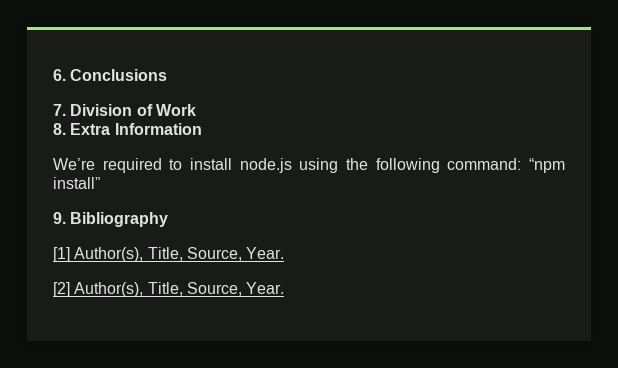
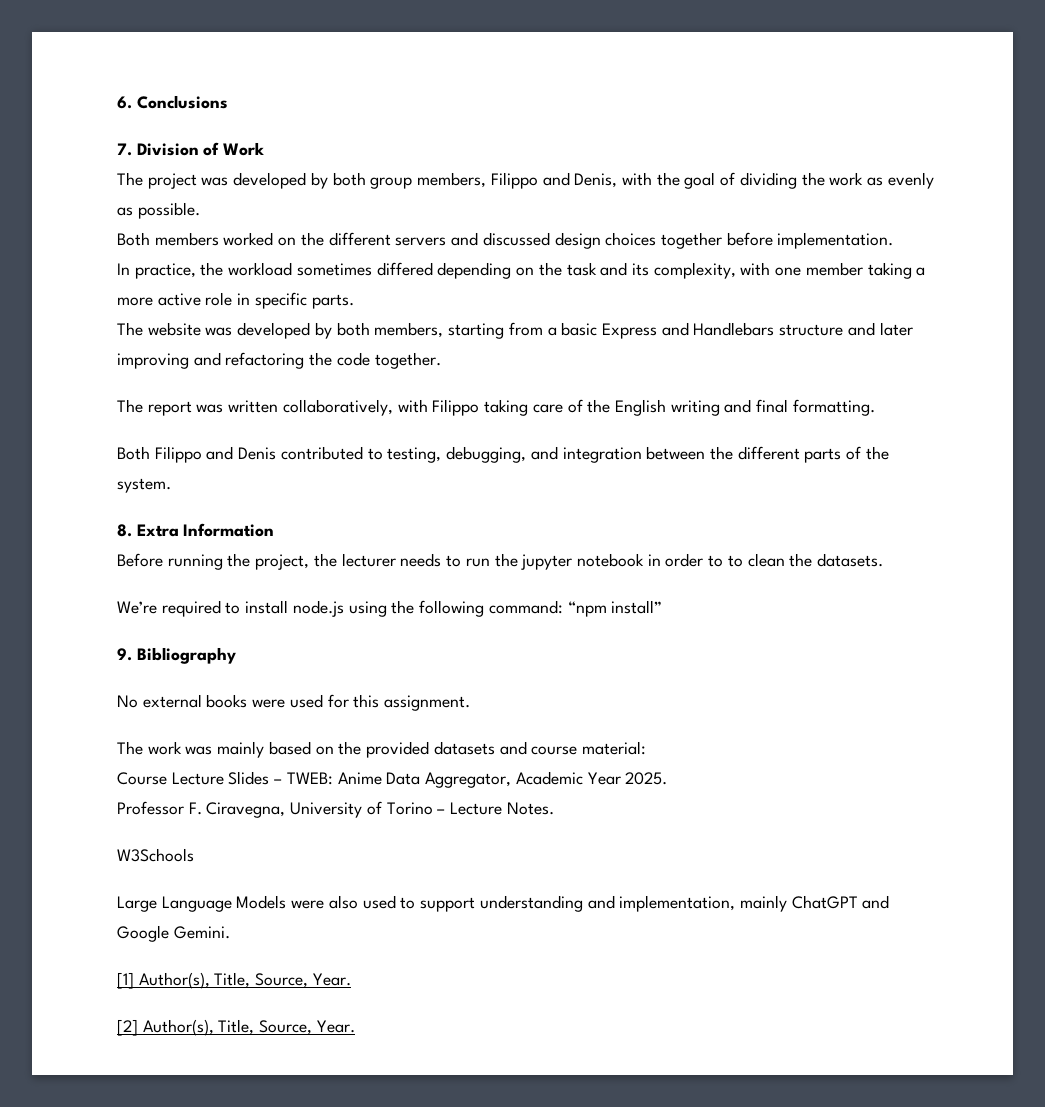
[53,123,202,135] 8. Extra Information -> [117,172,934,189] [117,202,200,219] [117,232,894,249] [117,262,926,279] [117,292,354,309] [117,322,913,339] [117,352,441,369] [117,399,875,416] [117,446,889,463] [117,478,171,493] [117,523,275,537] [117,553,884,570] The project was developed by both group members, Filippo and Denis, with the goal of dividing the work as evenly as possible. // Both members worked on the different servers and discussed design choices together before implementation. // In practice, the workload sometimes differed depending on the task and its complexity, with one member taking a more active role in specific parts. // The website was developed by both members, starting from a basic Express and Handlebars structure and later improving and refactoring the code together. // The report was written collaboratively, with Filippo taking care of the English writing and final formatting. // Both Filippo and Denis contributed to testing, debugging, and integration between the different parts of the system. // 8. Extra Information // Before running the project, the lecturer needs to run the jupyter notebook in order to to clean the datasets.
(169, 219) none -> [117,694,471,711] [117,741,646,758] [117,771,668,788] [117,801,554,818] [117,848,194,862] [117,895,890,912] [117,925,230,942] // No external books were used for this assignment. // The work was mainly based on the provided datasets and course material: // Course Lecture Slides – TWEB: Anime Data Aggregator, Academic Year 2025. // Professor F. Ciravegna, University of Torino – Lecture Notes. // W3Schools // Large Language Models were also used to support understanding and implementation, mainly ChatGPT and Google Gemini.

